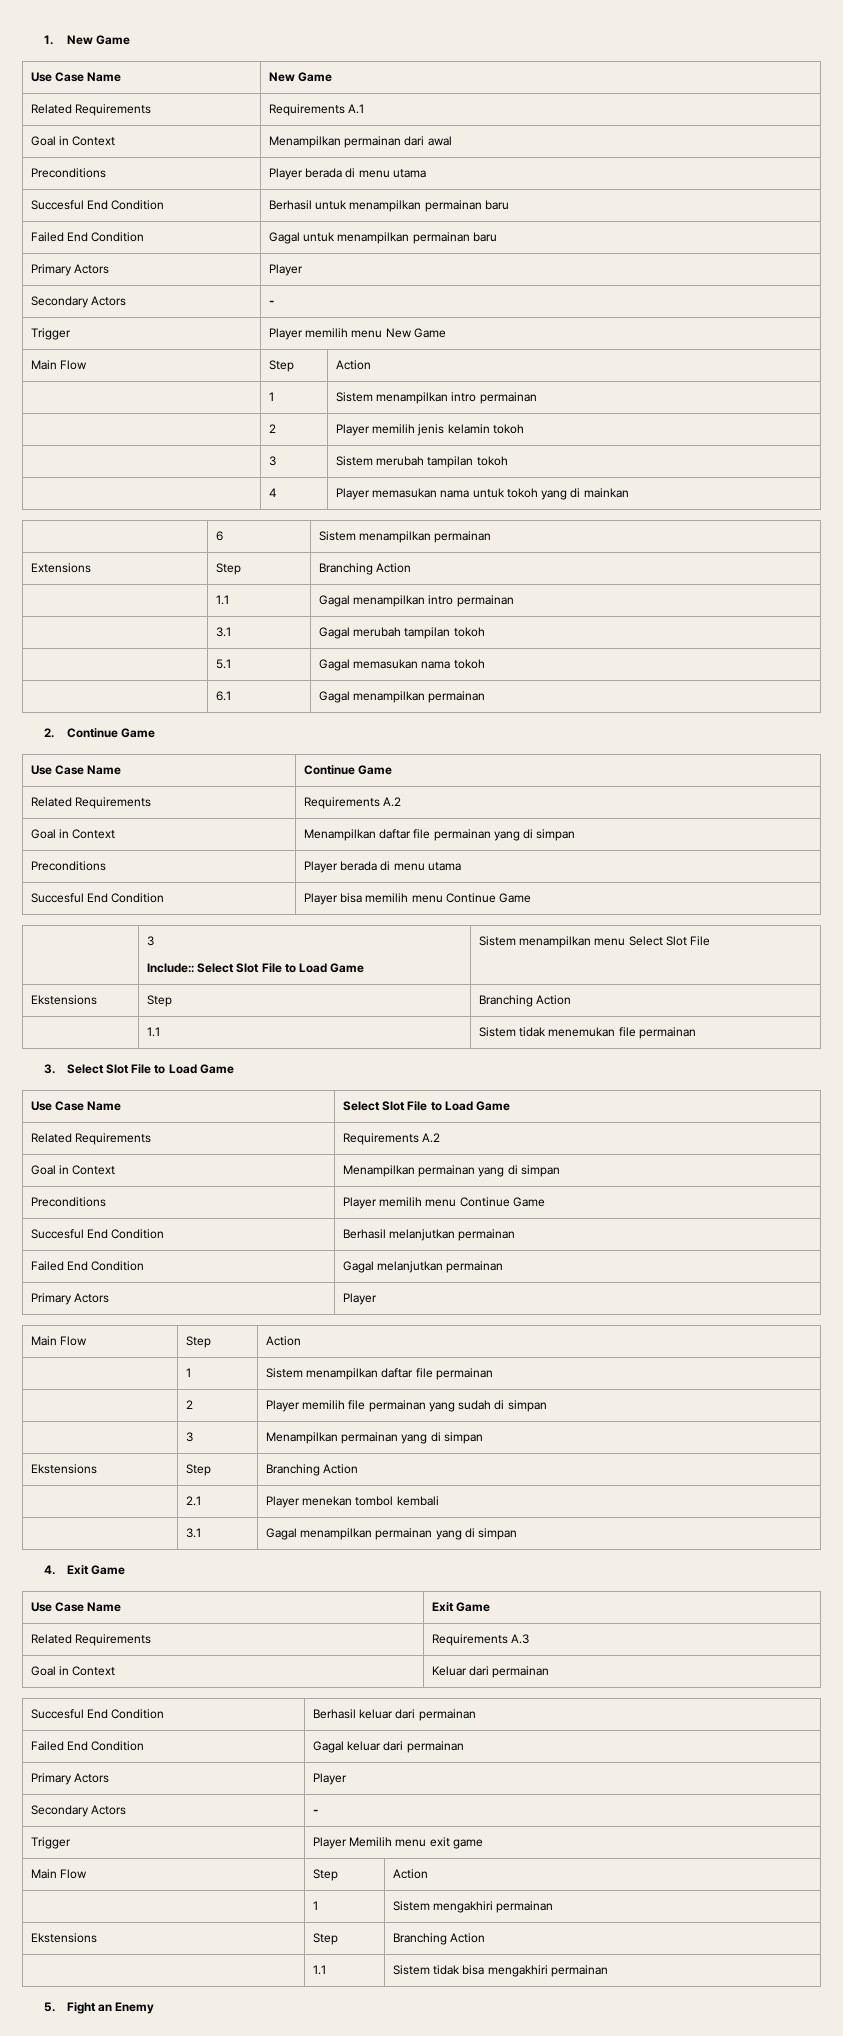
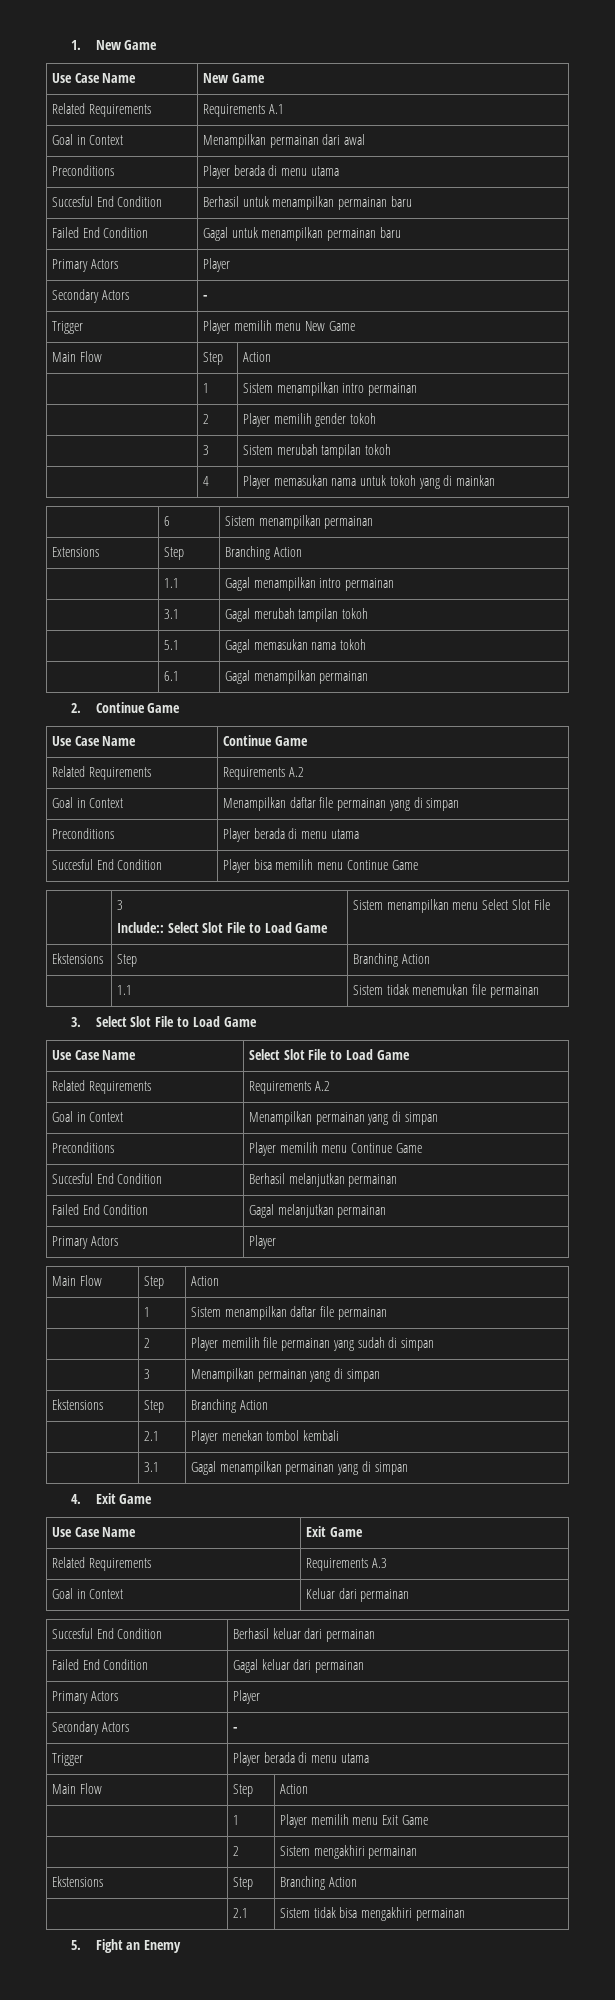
[417,424,490,436] jenis kelamin -> [315,413,347,427] gender
[349,1837,483,1849] [30,1869,88,1879] [312,1869,338,1881] [392,1869,428,1879] [312,1901,318,1910] Memilih menu exit game // Main Flow | Step | Action // | 1 -> [263,1752,369,1763] [51,1783,102,1794] [232,1784,253,1797] [279,1784,308,1794] [232,1815,239,1825] [279,1814,428,1828] [232,1846,239,1856] berada di menu utama // Main Flow | Step | Action // | 1 | Player memilih menu Exit Game // | 2
[312,1965,326,1975] 1.1 -> [232,1908,248,1918] 2.1

